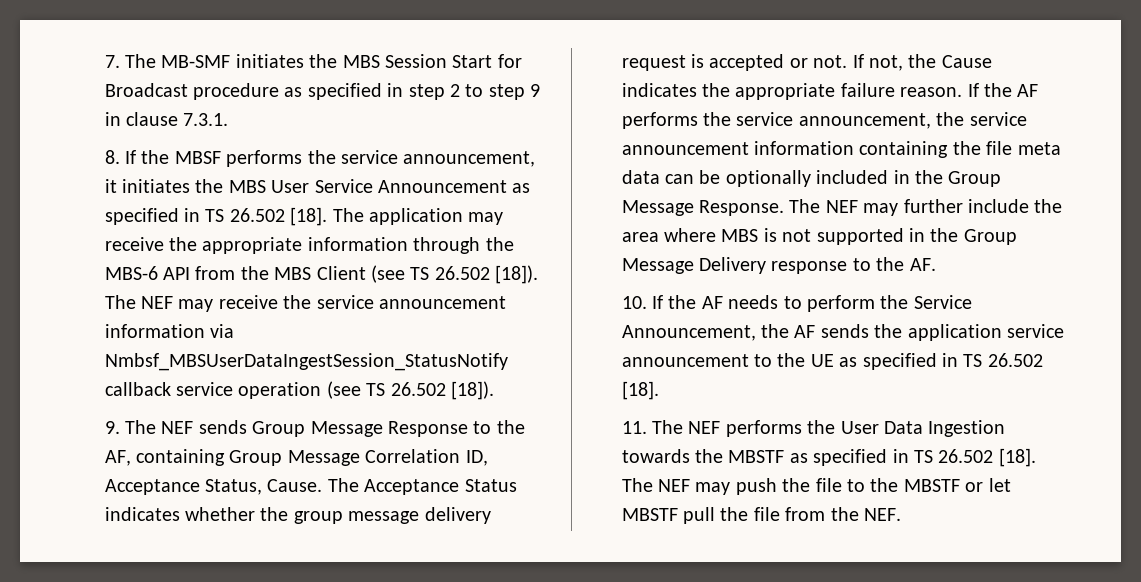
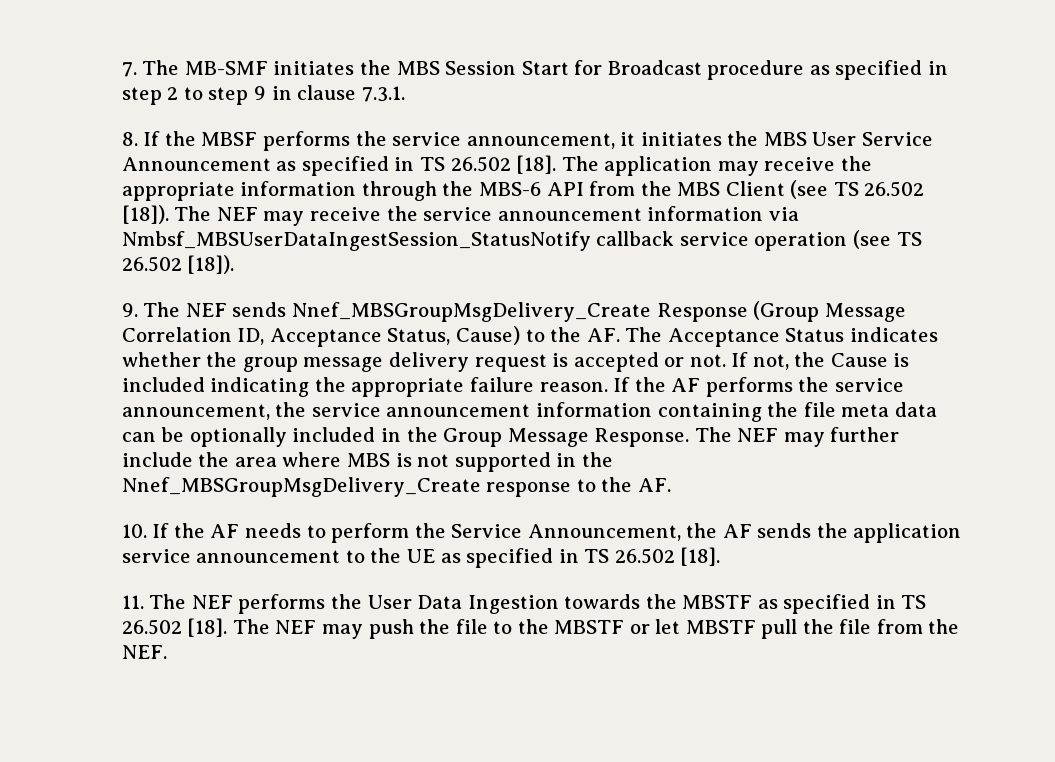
[252,420,525,437] [104,449,283,466] Group Message Response to the AF, containing Group -> [291,301,820,322] Nnef_MBSGroupMsgDelivery_Create Response (Group
[267,479,323,492] Cause. -> [455,326,620,345] Cause) to the AF.
[621,83,697,97] indicates -> [893,353,910,367] [121,377,310,397] is included indicating
[963,229,1017,245] [621,257,766,274] Group Message Delivery -> [121,477,481,497] Nnef_MBSGroupMsgDelivery_Create

